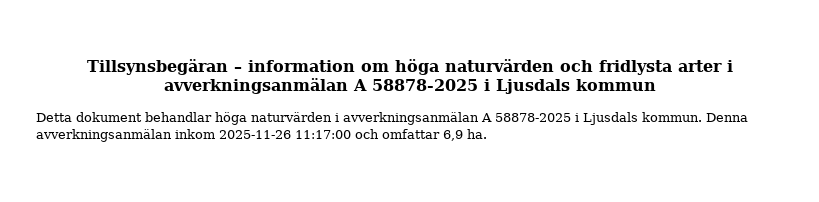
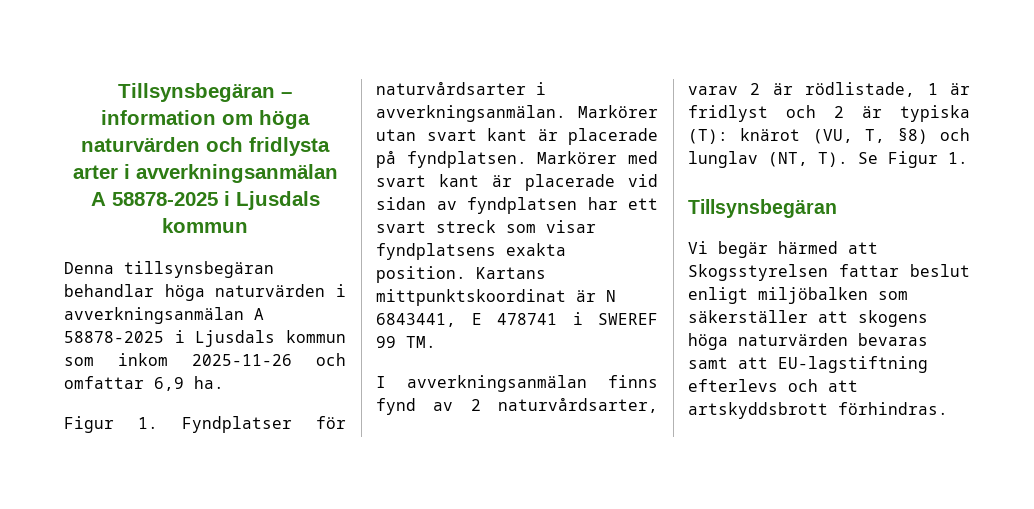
[36,112,142,122] Detta dokument -> [64,261,274,278] Denna tillsynsbegäran
[642,112,748,122] [36,129,172,142] kommun. Denna avverkningsanmälan -> [286,330,346,343] [64,357,94,366] kommun som
[295,130,351,139] 11:17:00 -> (292, 360) none
(487, 134) none -> [64,416,346,433] [376,81,546,95] [376,105,658,122] [376,128,658,145] [376,150,658,168] [376,174,658,191] [376,197,658,214] [376,220,596,233] [376,243,566,260] [376,266,546,283] [376,289,616,306] [376,312,658,327] [376,336,436,348] [376,375,658,392] [376,397,658,415] [688,82,970,97] [688,105,970,122] [688,128,970,144] [688,151,968,168] [688,199,837,218] [688,241,878,258] [688,264,970,281] [688,287,908,304] [688,310,928,327] [688,333,928,350] [688,356,928,373] [688,379,858,392] [688,402,948,419] // Figur 1. Fyndplatser för naturvårdsarter i avverkningsanmälan. Markörer utan svart kant är placerade på fyndplatsen. Markörer med svart kant är placerade vid sidan av fyndplatsen har ett svart streck som visar fyndplatsens exakta position. Kartans mittpunktskoordinat är N 6843441, E 478741 i SWEREF 99 TM. // I avverkningsanmälan finns fynd av 2 naturvårdsarter, varav 2 är rödlistade, 1 är fridlyst och 2 är typiska (T): knärot (VU, T, §8) och lunglav (NT, T). Se Figur 1. // Tillsynsbegäran // Vi begär härmed att Skogsstyrelsen fattar beslut enligt miljöbalken som säkerställer att skogens höga naturvärden bevaras samt att EU-lagstiftning efterlevs och att artskyddsbrott förhindras.

